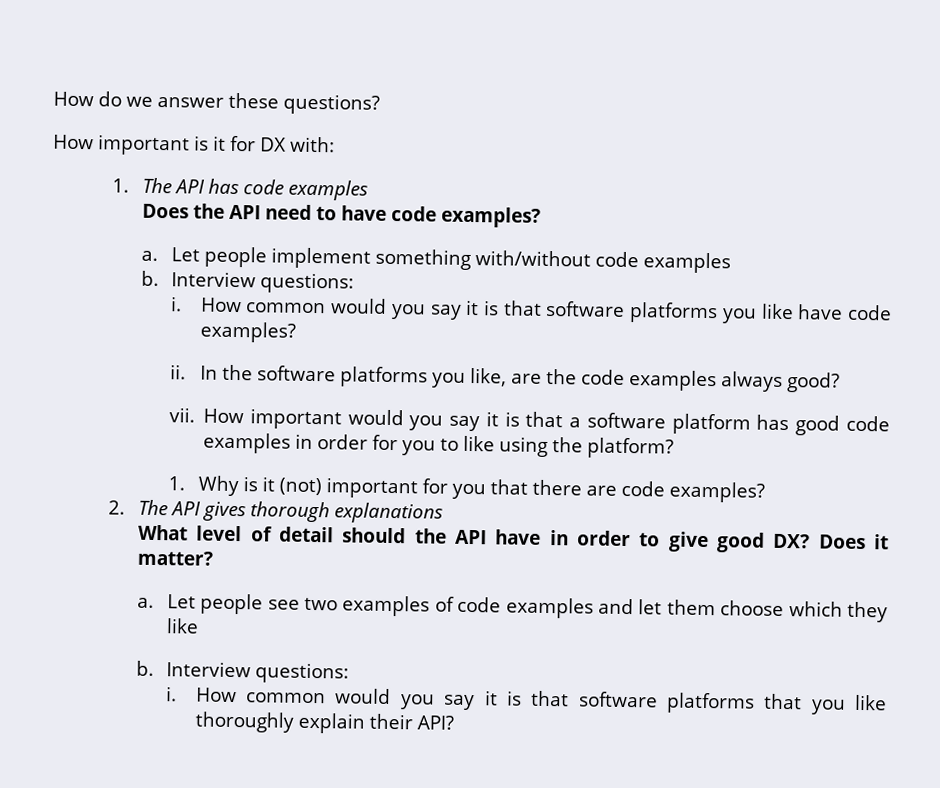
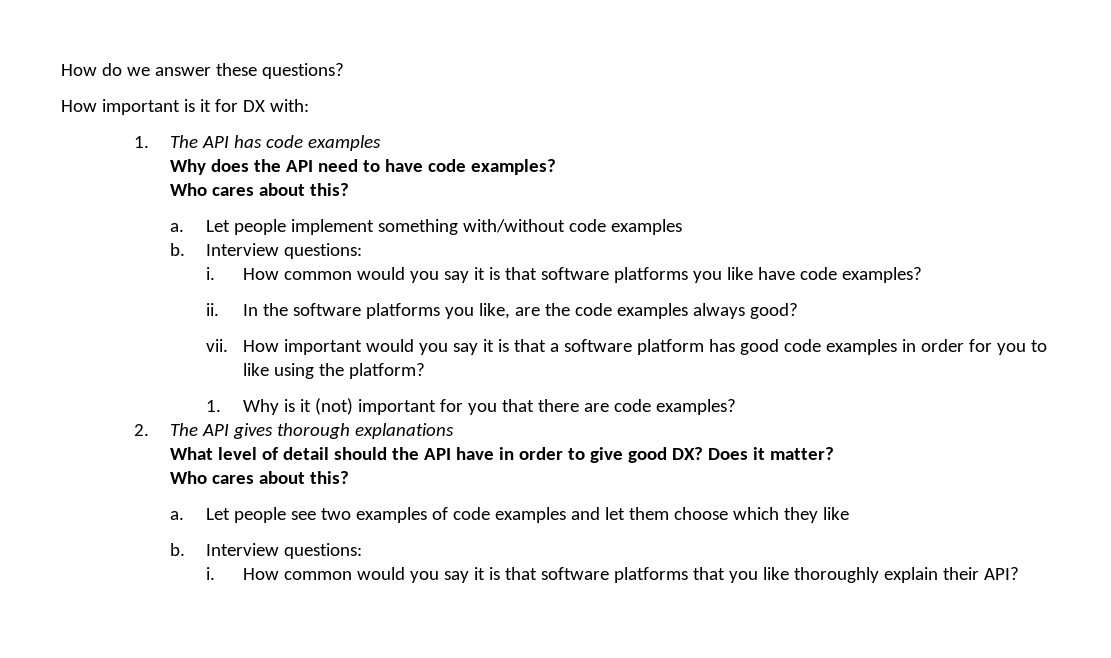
[141,203,189,219] Does -> [170,159,250,175] Why does
(541, 217) none -> [170,183,350,196] // Who cares about this?
(213, 558) none -> [170,471,350,484] // Who cares about this?

